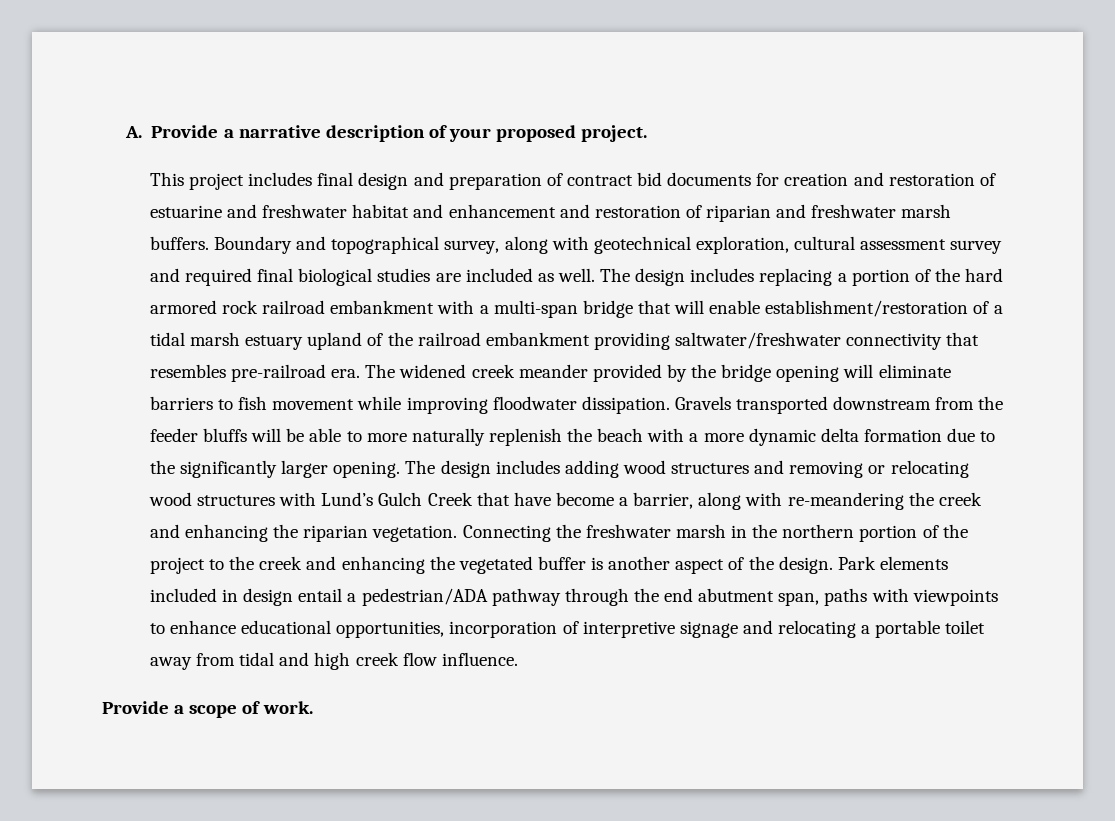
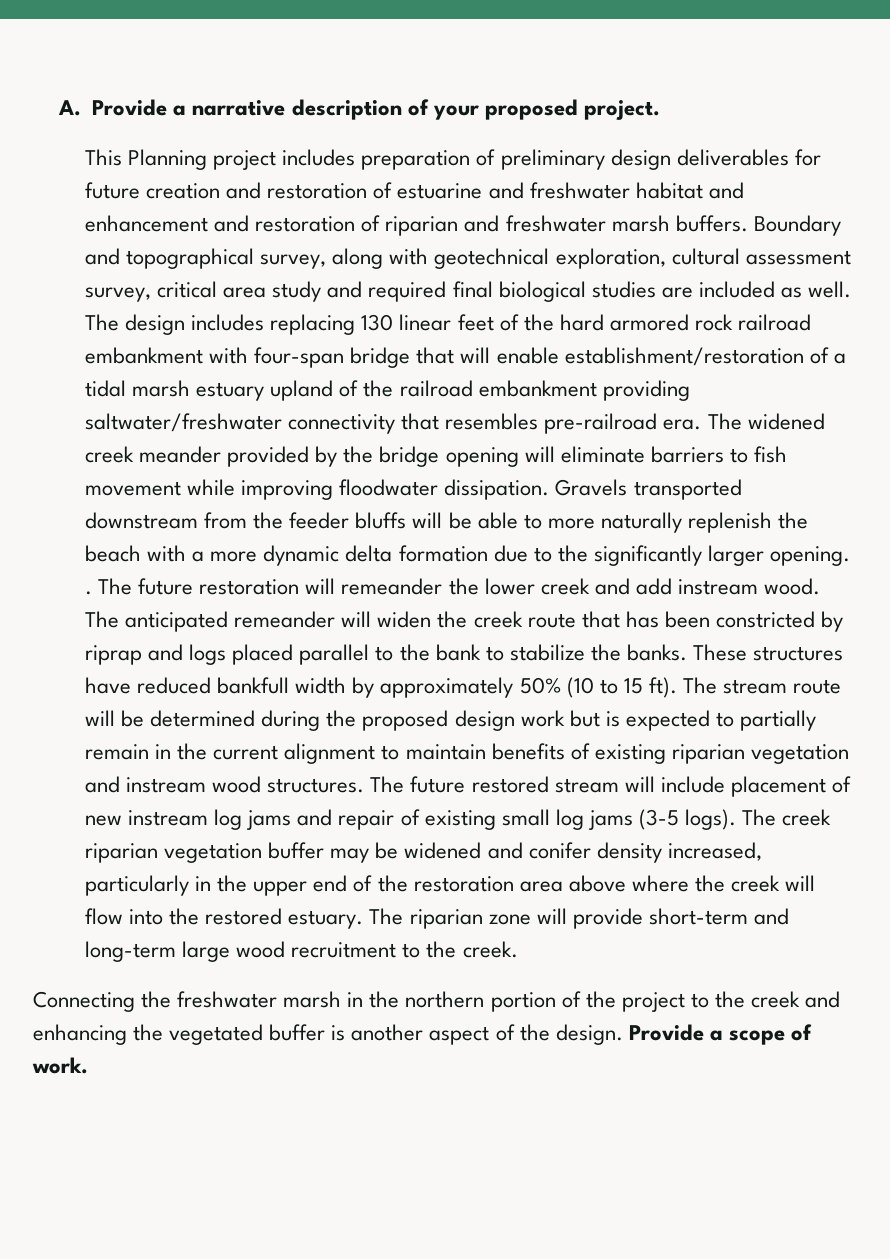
(184, 179) none -> [128,149,208,170] Planning
[317,172,780,190] final design and preparation of contract bid documents for -> [361,149,821,170] [85,182,141,199] preparation of preliminary design deliverables for future
[950,240,1003,254] survey -> [85,281,322,302] survey, critical area study
[837,269,910,286] a portion -> [361,314,494,331] 130 linear feet
[479,300,578,318] a multi-span -> [254,347,345,368] four-span
[405,460,969,478] [148,492,982,510] [149,524,458,542] The design includes adding wood structures and removing or relocating wood structures with Lund’s Gulch Creek that have become a barrier, along with re-meandering the creek and enhancing the riparian vegetation. -> [85,578,821,595] [85,611,844,632] [85,644,844,665] [85,677,842,698] [85,710,817,731] [85,743,849,764] [85,776,851,797] [85,809,832,830] [85,842,762,863] [85,875,816,896] [85,908,789,929] [85,941,518,962] . The future restoration will remeander the lower creek and add instream wood. The anticipated remeander will widen the creek route that has been constricted by riprap and logs placed parallel to the bank to stabilize the banks. These structures have reduced bankfull width by approximately 50% (10 to 15 ft). The stream route will be determined during the proposed design work but is expected to partially remain in the current alignment to maintain benefits of existing riparian vegetation and instream wood structures. The future restored stream will include placement of new instream log jams and repair of existing small log jams (3-5 logs). The creek riparian vegetation buffer may be widened and conifer density increased, particularly in the upper end of the restoration area above where the creek will flow into the restored estuary. The riparian zone will provide short-term and long-term large wood recruitment to the creek. //
[837,556,948,570] [149,588,998,606] [149,620,986,638] [149,652,518,670] Park elements included in design entail a pedestrian/ADA pathway through the end abutment span, paths with viewpoints to enhance educational opportunities, incorporation of interpretive signage and relocating a portable toilet away from tidal and high creek flow influence. // -> (623, 1034) none

